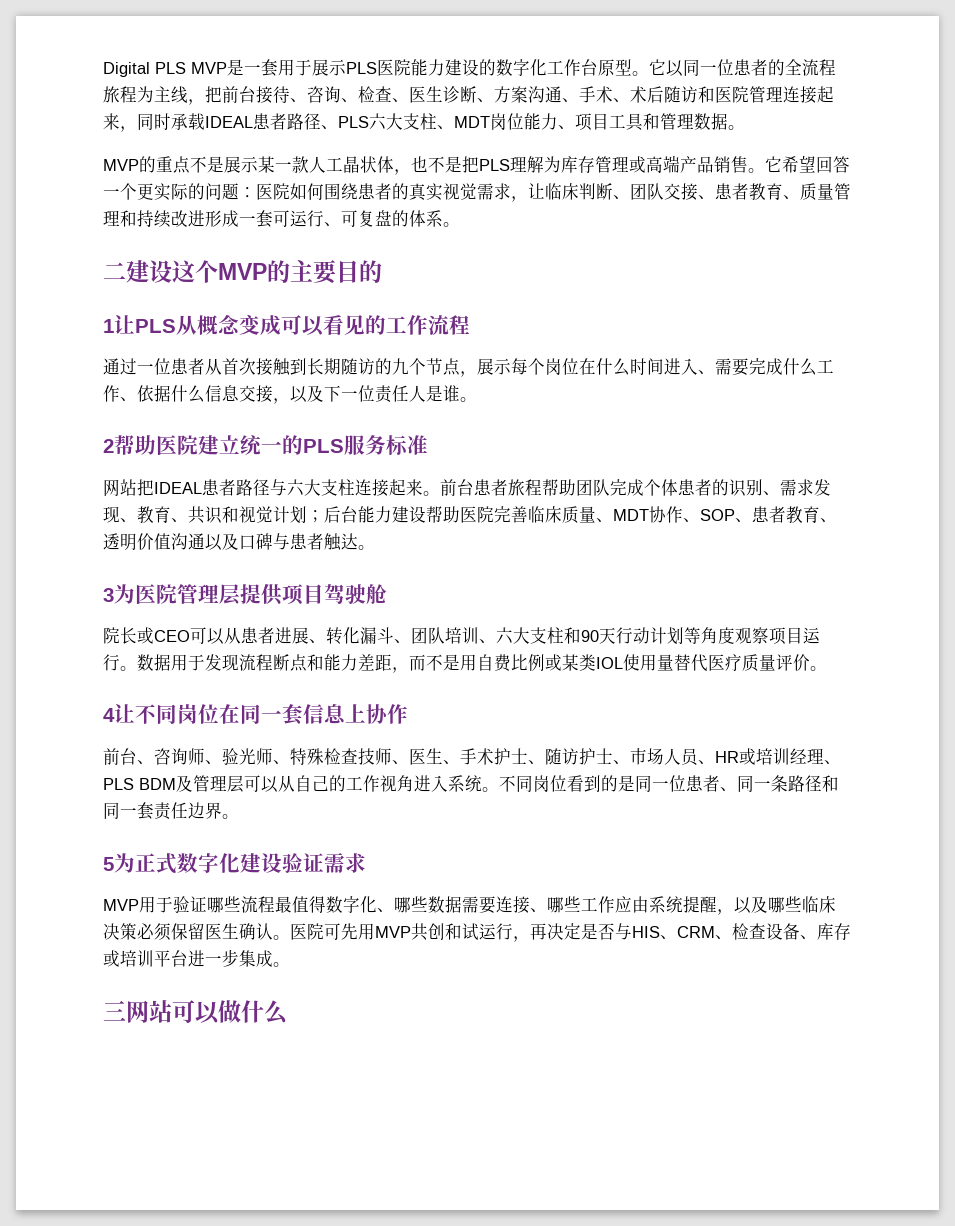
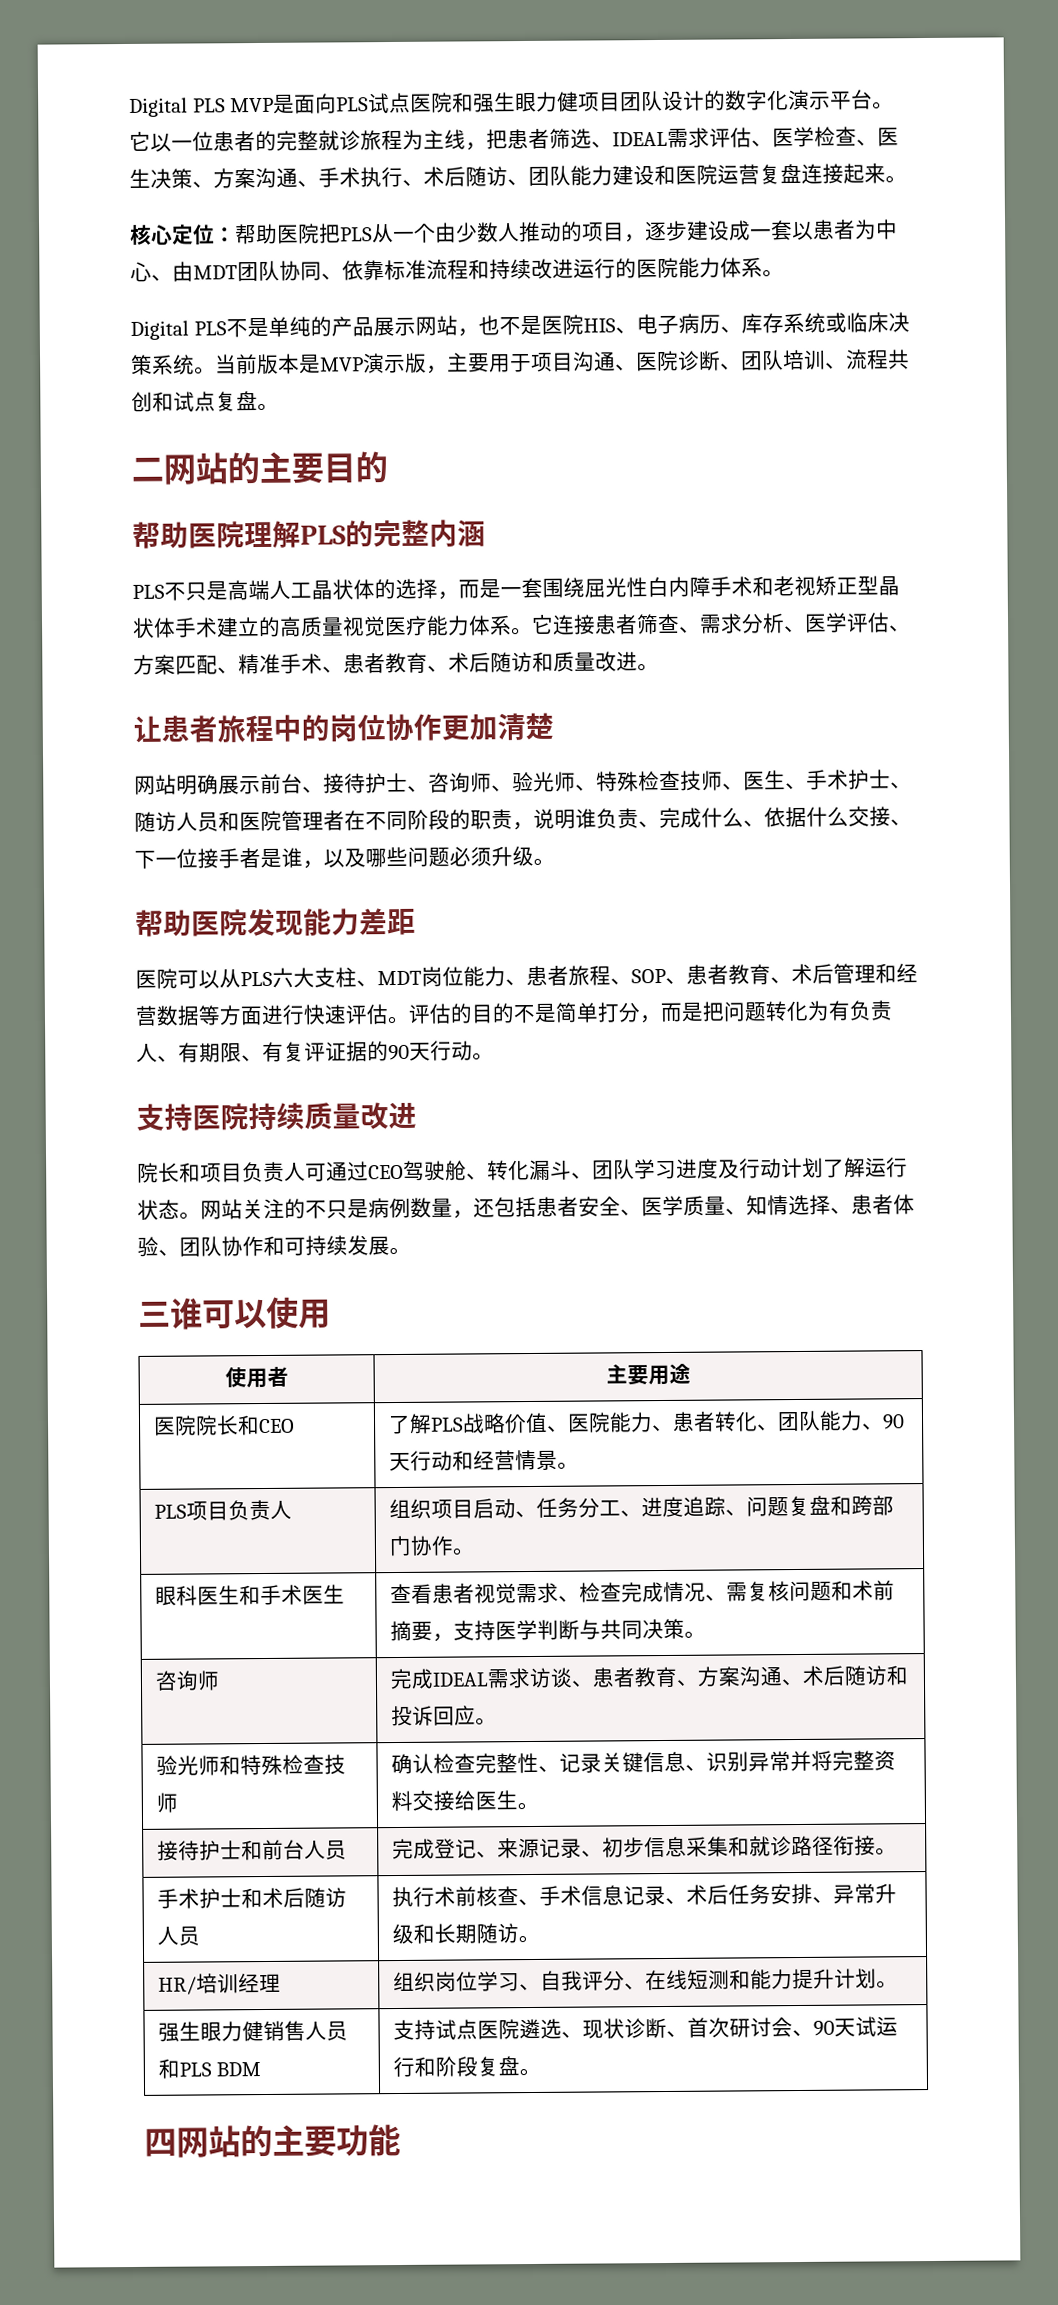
[244,59,700,77] 一套用于展示PLS医院能力建设的数字化工作台原型。它以同 -> [294,89,895,114] [129,131,172,152] 面向PLS试点医院和强生眼力健项目团队设计的数字化演示平台。它以
[785,59,836,76] 全流程 -> [276,130,361,151] 完整就诊
[222,86,358,104] 前台接待、咨询、 -> [507,126,815,150] 患者筛选、IDEAL需求评估、医学
[443,86,477,103] 诊断 -> [150,168,193,189] 决策
[613,86,834,104] [103,113,745,132] [103,155,850,175] [103,183,851,202] [103,210,460,228] [103,260,382,284] [103,314,470,336] [103,358,834,377] [103,385,477,404] [103,435,428,456] [103,479,831,497] [103,506,837,524] [103,533,375,551] [103,583,387,606] [103,627,820,645] [103,654,827,673] [103,704,408,725] [103,748,137,765] 、术后随访和医院管理连接起来，同时承载IDEAL患者路径、PLS六大支柱、MDT岗位能力、项目工具和管理数据。 // MVP的重点不是展示某一款人工晶状体，也不是把PLS理解为库存管理或高端产品销售。它希望回答一个更实际的问题：医院如何围绕患者的真实视觉需求，让临床判断、团队交接、患者教育、质量管理和持续改进形成一套可运行、可复盘的体系。 // 二建设这个MVP的主要目的 // 1让PLS从概念变成可以看见的工作流程 // 通过一位患者从首次接触到长期随访的九个节点，展示每个岗位在什么时间进入、需要完成什么工作、依据什么信息交接，以及下一位责任人是谁。 // 2帮助医院建立统一的PLS服务标准 // 网站把IDEAL患者路径与六大支柱连接起来。前台患者旅程帮助团队完成个体患者的识别、需求发现、教育、共识和视觉计划；后台能力建设帮助医院完善临床质量、MDT协作、SOP、患者教育、透明价值沟通以及口碑与患者触达。 // 3为医院管理层提供项目驾驶舱 // 院长或CEO可以从患者进展、转化漏斗、团队培训、六大支柱和90天行动计划等角度观察项目运行。数据用于发现流程断点和能力差距，而不是用自费比例或某类IOL使用量替代医疗质量评价。 // 4让不同岗位在同一套信息上协作 // 前台 -> [360,163,907,188] [130,219,898,245] [130,257,784,282] [130,312,910,340] [131,349,910,375] [131,391,279,412] [131,451,388,485] [132,519,486,549] [132,575,900,601] [132,612,911,638] [133,651,659,675] [133,712,554,743] [134,772,408,795] 执行、术后随访、团队能力建设和医院运营复盘连接起来。 // 核心定位：帮助医院把PLS从一个由少数人推动的项目，逐步建设成一套以患者为中心、由MDT团队协同、依靠标准流程和持续改进运行的医院能力体系。 // Digital PLS不是单纯的产品展示网站，也不是医院HIS、电子病历、库存系统或临床决策系统。当前版本是MVP演示版，主要用于项目沟通、医院诊断、团队培训、流程共创和试点复盘。 // 二网站的主要目的 // 帮助医院理解PLS的完整内涵 // PLS不只是高端人工晶状体的选择，而是一套围绕屈光性白内障手术和老视矫正型晶状体手术建立的高质量视觉医疗能力体系。它连接患者筛查、需求分析、医学评估、方案匹配、精准手术、患者教育、术后随访和质量改进。 // 让患者旅程中的岗位协作更加清楚 // 网站明确展示前台、接待护士
[579,748,841,766] [103,775,839,793] [103,802,239,820] [103,852,366,874] [103,896,836,915] [103,923,851,942] [103,949,290,967] [103,1000,288,1025] 护士、市场人员、HR或培训经理、PLS BDM及管理层可以从自己的工作视角进入系统。不同岗位看到的是同一位患者、同一条路径和同一套责任边界。 // 5为正式数字化建设验证需求 // MVP用于验证哪些流程最值得数字化、哪些数据需要连接、哪些工作应由系统提醒，以及哪些临床决策必须保留医生确认。医院可先用MVP共创和试运行，再决定是否与HIS、CRM、检查设备、库存或培训平台进一步集成。 // 三网站可以做什么 -> [176,806,912,832] [134,845,555,869] [135,908,416,937] [135,963,918,989] [135,1000,893,1026] [136,1040,494,1063] [136,1101,417,1131] [137,1157,908,1183] [137,1194,915,1220] [137,1235,411,1257] [138,1296,331,1330] [224,1366,289,1389] [605,1363,691,1386] [152,1415,295,1436] [387,1410,905,1435] [388,1449,579,1472] [153,1499,292,1521] [388,1495,894,1519] [388,1535,475,1557] [154,1584,345,1606] [389,1580,895,1604] [389,1618,706,1642] [154,1670,220,1691] [389,1665,909,1690] [390,1705,497,1727] [155,1754,346,1776] [155,1792,178,1813] [390,1750,896,1775] [390,1790,539,1812] [156,1839,347,1861] [391,1835,897,1860] [156,1887,347,1909] [156,1926,200,1946] [391,1883,897,1908] [391,1923,540,1945] [157,1973,281,1995] [392,1968,898,1992] [157,2020,348,2042] [157,2058,262,2079] [392,2016,898,2041] [392,2056,541,2078] [144,2123,401,2158] 人员和医院管理者在不同阶段的职责，说明谁负责、完成什么、依据什么交接、下一位接手者是谁，以及哪些问题必须升级。 // 帮助医院发现能力差距 // 医院可以从PLS六大支柱、MDT岗位能力、患者旅程、SOP、患者教育、术后管理和经营数据等方面进行快速评估。评估的目的不是简单打分，而是把问题转化为有负责人、有期限、有复评证据的90天行动。 // 支持医院持续质量改进 // 院长和项目负责人可通过CEO驾驶舱、转化漏斗、团队学习进度及行动计划了解运行状态。网站关注的不只是病例数量，还包括患者安全、医学质量、知情选择、患者体验、团队协作和可持续发展。 // 三谁可以使用 // 使用者 | 主要用途 // 医院院长和CEO | 了解PLS战略价值、医院能力、患者转化、团队能力、90天行动和经营情景。 // PLS项目负责人 | 组织项目启动、任务分工、进度追踪、问题复盘和跨部门协作。 // 眼科医生和手术医生 | 查看患者视觉需求、检查完成情况、需复核问题和术前摘要，支持医学判断与共同决策。 // 咨询师 | 完成IDEAL需求访谈、患者教育、方案沟通、术后随访和投诉回应。 // 验光师和特殊检查技师 | 确认检查完整性、记录关键信息、识别异常并将完整资料交接给医生。 // 接待护士和前台人员 | 完成登记、来源记录、初步信息采集和就诊路径衔接。 // 手术护士和术后随访人员 | 执行术前核查、手术信息记录、术后任务安排、异常升级和长期随访。 // HR/培训经理 | 组织岗位学习、自我评分、在线短测和能力提升计划。 // 强生眼力健销售人员和PLS BDM | 支持试点医院遴选、现状诊断、首次研讨会、90天试运行和阶段复盘。 // 四网站的主要功能

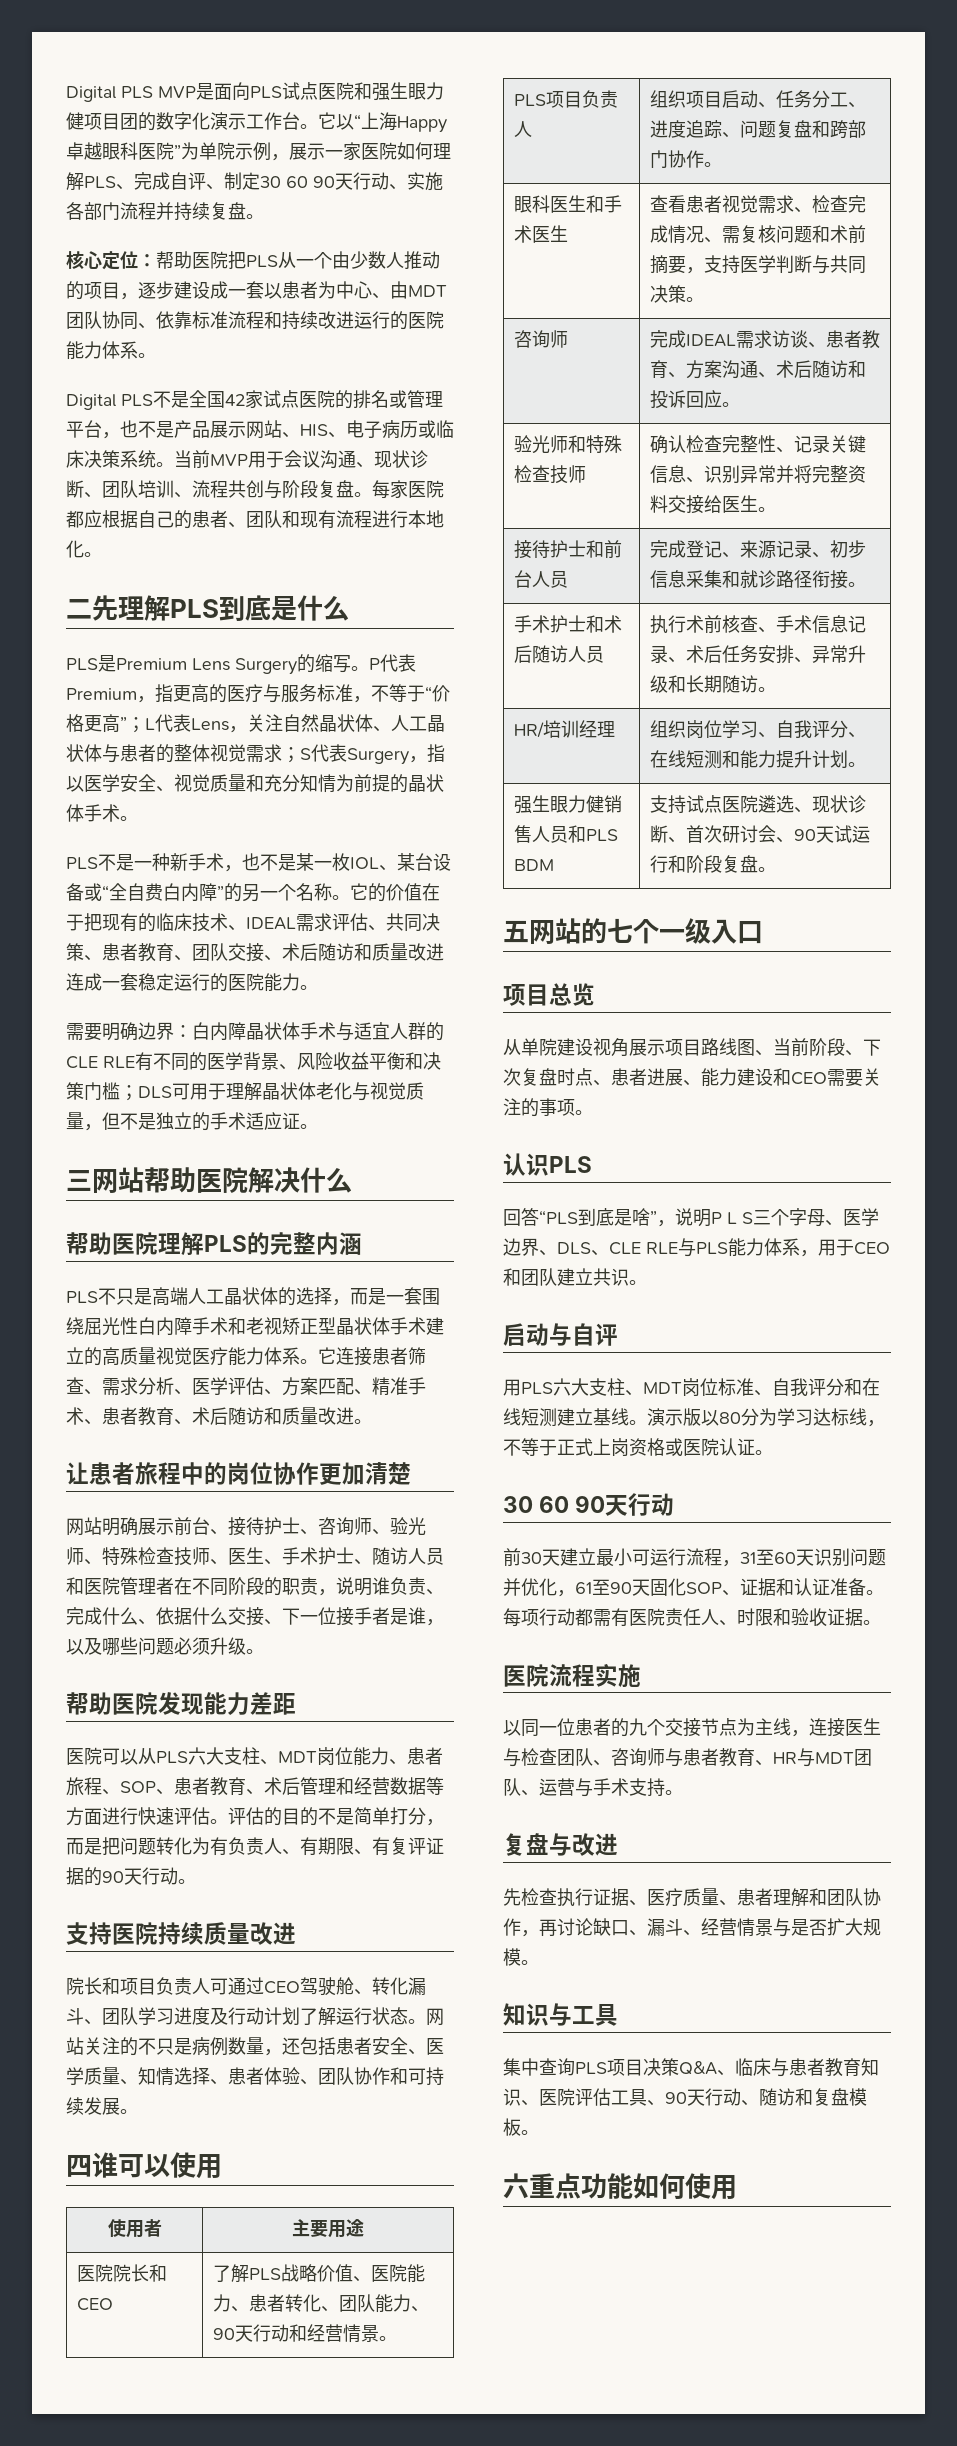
[641,90,706,112] 队设计 -> (138, 121) none
[830,91,853,110] 平 -> [246,112,282,130] 工作
[171,126,899,152] [129,163,886,189] 一位患者的完整就诊旅程为主线，把患者筛选、IDEAL需求评估、医学检查、医生决策、方案沟通、手术执行、术后随访、团队能力建设和医院运营复盘连接起来 -> [354,112,447,133] [66,142,451,161] [66,172,443,191] [66,202,246,221] “上海Happy卓越眼科医院”为单院示例，展示一家医院如何理解PLS、完成自评、制定30 60 90天行动、实施各部门流程并持续复盘
[267,314,584,337] 单纯的产品展示网站，也不是医院 -> [189,390,443,409] [66,420,300,439] 全国42家试点医院的排名或管理平台，也不是产品展示网站、
[719,312,826,334] 、库存系统 -> (418, 429) none
[256,350,679,375] 版本是MVP演示版，主要用于项目沟通、医院 -> [210,450,410,469] MVP用于会议沟通、现状
[152,391,279,412] [131,451,388,485] 和试点复盘。 // 二网站的主要目的 -> [264,480,444,499] [66,510,444,529] [66,540,102,558] [66,595,349,621] [66,654,416,675] [66,684,450,703] [66,714,445,733] [66,744,445,765] [66,774,444,793] [66,804,138,822] [66,853,451,872] [66,883,440,902] [66,913,440,932] [66,943,444,962] [66,973,318,992] [66,1022,444,1041] [66,1052,441,1071] [66,1082,424,1101] [66,1112,318,1131] [66,1167,352,1193] 与阶段复盘。每家医院都应根据自己的患者、团队和现有流程进行本地化。 // 二先理解PLS到底是什么 // PLS是Premium Lens Surgery的缩写。P代表Premium，指更高的医疗与服务标准，不等于“价格更高”；L代表Lens，关注自然晶状体、人工晶状体与患者的整体视觉需求；S代表Surgery，指以医学安全、视觉质量和充分知情为前提的晶状体手术。 // PLS不是一种新手术，也不是某一枚IOL、某台设备或“全自费白内障”的另一个名称。它的价值在于把现有的临床技术、IDEAL需求评估、共同决策、患者教育、团队交接、术后随访和质量改进连成一套稳定运行的医院能力。 // 需要明确边界：白内障晶状体手术与适宜人群的CLE RLE有不同的医学背景、风险收益平衡和决策门槛；DLS可用于理解晶状体老化与视觉质量，但不是独立的手术适应证。 // 三网站帮助医院解决什么
[138,1301,171,1327] 三 -> [66,2154,92,2177] 四
[144,2123,401,2158] 四网站的主要功能 -> [503,918,763,944] [503,983,595,1006] [503,1038,881,1057] [503,1068,881,1087] [503,1098,593,1117] [503,1153,592,1176] [503,1208,879,1227] [503,1238,890,1257] [503,1268,647,1286] [503,1323,618,1346] [503,1378,880,1396] [503,1408,885,1427] [503,1438,773,1456] [503,1493,675,1516] [503,1548,886,1567] [503,1578,884,1597] [503,1608,881,1627] [503,1663,641,1687] [503,1718,881,1737] [503,1748,872,1767] [503,1778,683,1797] [503,1833,618,1856] [503,1888,881,1907] [503,1918,881,1937] [503,1948,539,1966] [503,2003,618,2026] [503,2058,879,2077] [503,2088,867,2106] [503,2118,539,2136] [503,2173,737,2200] 五网站的七个一级入口 // 项目总览 // 从单院建设视角展示项目路线图、当前阶段、下次复盘时点、患者进展、能力建设和CEO需要关注的事项。 // 认识PLS // 回答“PLS到底是啥”，说明P L S三个字母、医学边界、DLS、CLE RLE与PLS能力体系，用于CEO和团队建立共识。 // 启动与自评 // 用PLS六大支柱、MDT岗位标准、自我评分和在线短测建立基线。演示版以80分为学习达标线，不等于正式上岗资格或医院认证。 // 30 60 90天行动 // 前30天建立最小可运行流程，31至60天识别问题并优化，61至90天固化SOP、证据和认证准备。每项行动都需有医院责任人、时限和验收证据。 // 医院流程实施 // 以同一位患者的九个交接节点为主线，连接医生与检查团队、咨询师与患者教育、HR与MDT团队、运营与手术支持。 // 复盘与改进 // 先检查执行证据、医疗质量、患者理解和团队协作，再讨论缺口、漏斗、经营情景与是否扩大规模。 // 知识与工具 // 集中查询PLS项目决策Q&A、临床与患者教育知识、医院评估工具、90天行动、随访和复盘模板。 // 六重点功能如何使用

